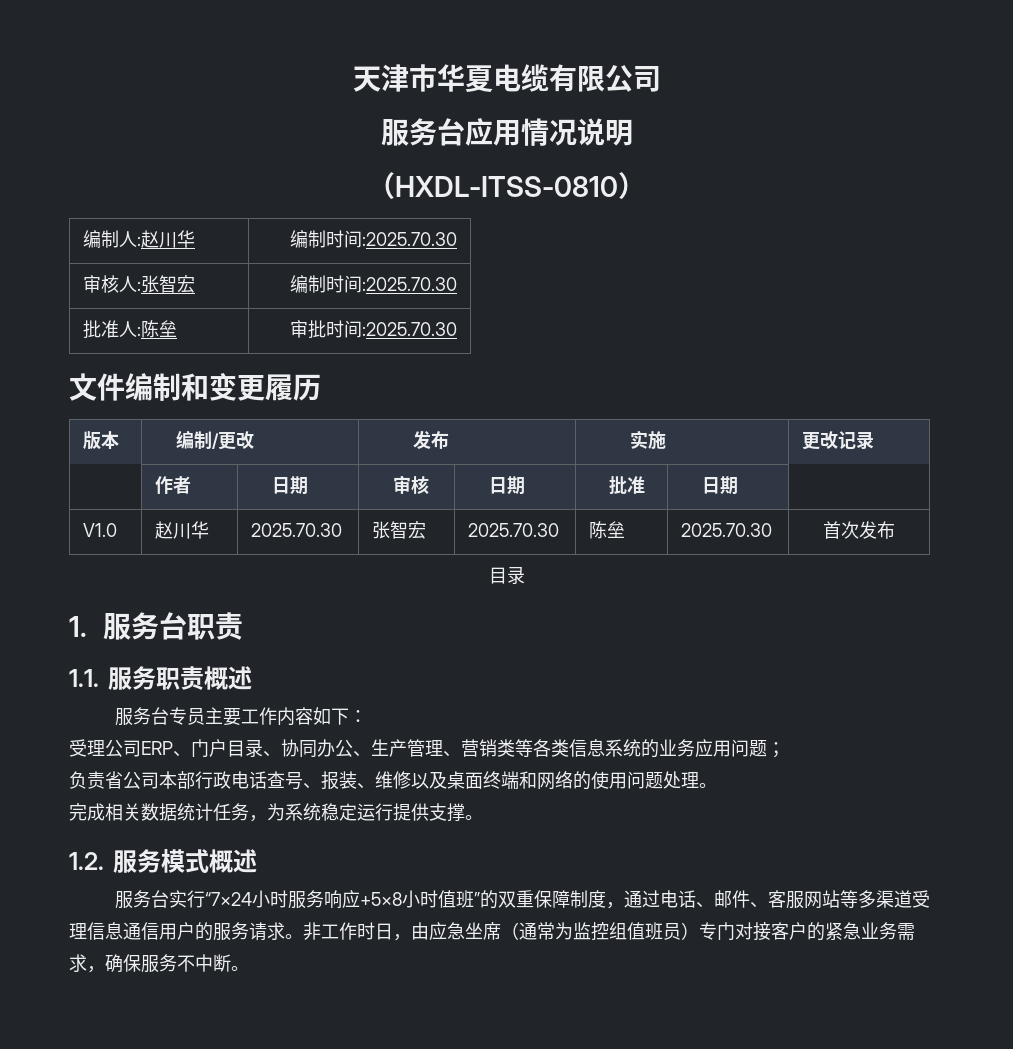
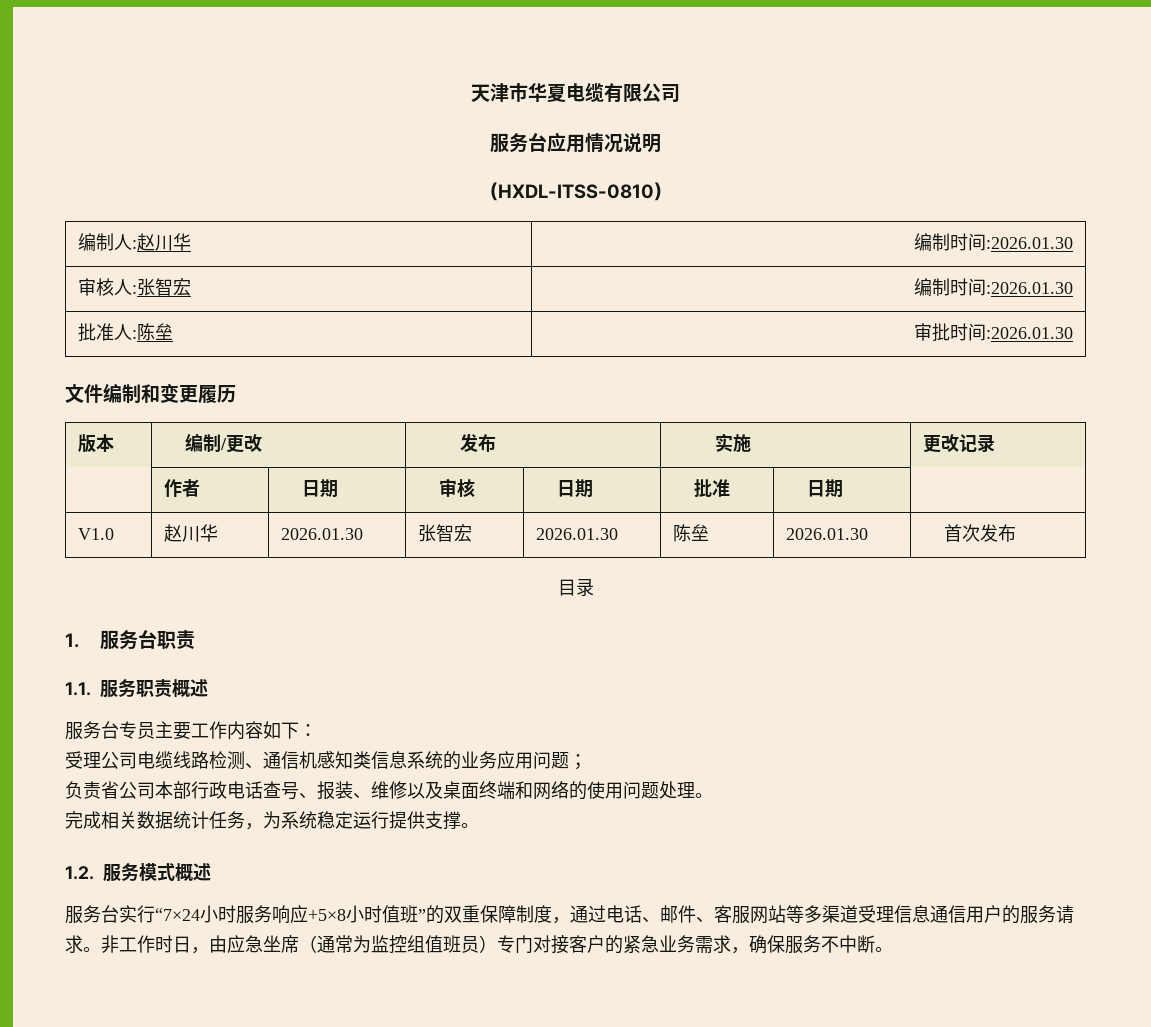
[361,232,457,246] :2025.70.30 -> [986,237,1074,249] :2026.01.30
[361,277,457,291] :2025.70.30 -> [986,282,1074,294] :2026.01.30
[361,322,457,336] :2025.70.30 -> [986,327,1074,339] :2026.01.30
[251,523,343,537] [372,521,427,539] [468,523,560,537] [589,521,626,539] [681,523,773,537] 2025.70.30 | 张智宏 | 2025.70.30 | 陈垒 | 2025.70.30 -> [280,528,363,540] [417,524,472,542] [535,528,618,540] [672,524,709,542] [785,528,868,540] 2026.01.30 | 张智宏 | 2026.01.30 | 陈垒 | 2026.01.30
[141,739,551,758] ERP、门户目录、协同办公、生产管理、营销类等各 -> [137,751,353,770] 电缆线路检测、通信机感知

